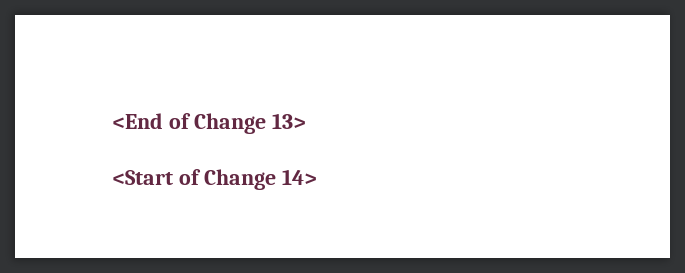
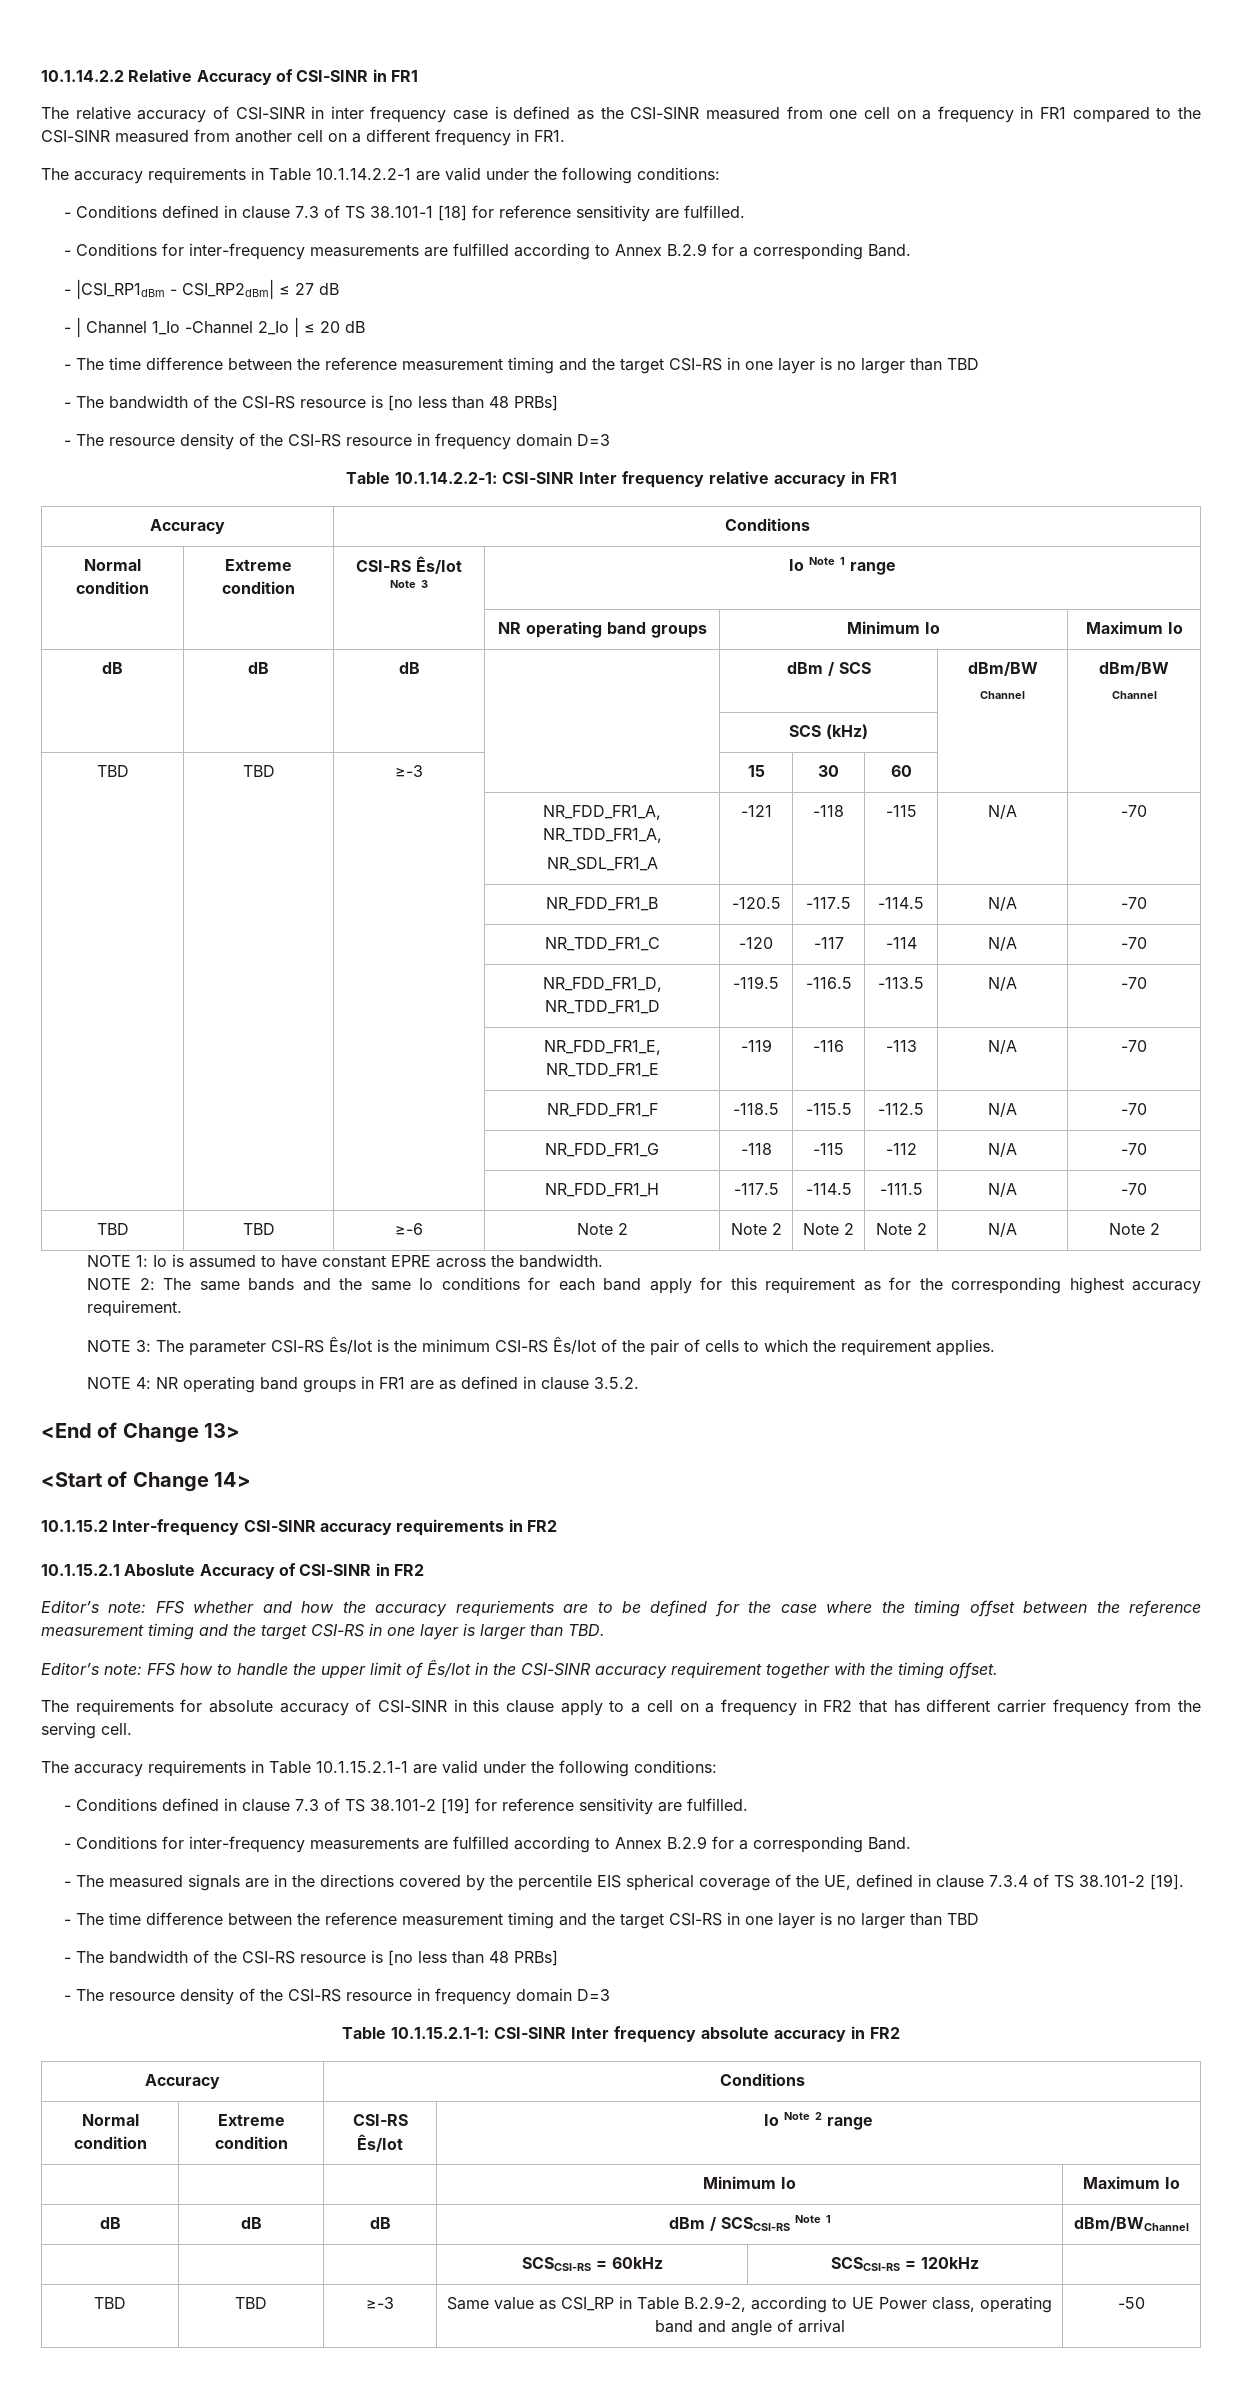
(112, 121) none -> [41,69,418,85] [41,106,1201,123] [41,129,565,146] [41,167,720,184] [64,205,746,222] [64,243,912,260] [64,279,340,299] [64,317,366,337] [64,357,980,374] [64,395,559,411] [64,433,611,450] [345,471,897,488] [150,519,225,534] [724,518,810,531] [84,559,141,571] [76,581,149,594] [225,559,292,571] [222,581,295,594] [356,556,462,574] [390,580,428,588] [789,557,896,575] [497,621,707,638] [847,621,940,634] [1085,621,1183,634] [102,662,123,674] [248,662,269,674] [398,662,420,674] [786,662,871,676] [967,662,1038,676] [980,691,1025,699] [1099,662,1169,676] [1111,691,1157,699] [789,724,868,739] [96,765,129,777] [242,765,275,777] [395,765,423,777] [747,765,765,777] [818,765,839,777] [890,765,912,777] [543,805,661,820] [542,828,662,843] [546,857,658,871] [740,805,772,817] [813,805,844,817] [885,805,917,817] [988,805,1017,819] [1121,805,1147,817] [546,897,658,911] [731,897,781,909] [806,897,851,909] [878,897,924,909] [988,897,1017,911] [1121,897,1147,909] [544,937,660,951] [739,937,773,949] [813,937,844,949] [885,937,917,949] [988,937,1017,951] [1121,937,1147,949] [542,977,662,992] [544,1000,660,1014] [733,976,779,989] [805,977,852,989] [878,977,924,989] [988,977,1017,991] [1121,977,1147,989] [543,1040,661,1055] [545,1063,659,1077] [740,1039,772,1052] [813,1040,844,1052] [885,1040,917,1052] [988,1040,1017,1054] [1121,1040,1147,1052] [546,1103,658,1117] [733,1103,779,1115] [805,1103,852,1115] [878,1103,924,1115] [988,1103,1017,1117] [1121,1103,1147,1115] [545,1143,659,1157] [740,1143,772,1155] [813,1143,844,1155] [885,1143,917,1155] [988,1143,1017,1157] [1121,1143,1147,1155] [545,1183,659,1197] [733,1183,779,1195] [805,1183,852,1195] [879,1183,923,1195] [988,1183,1017,1197] [1121,1183,1147,1195] [96,1223,129,1235] [242,1223,275,1235] [395,1223,423,1235] [576,1223,628,1235] [730,1223,782,1235] [803,1223,854,1235] [875,1223,927,1235] [988,1223,1017,1237] [1108,1223,1160,1235] [87,1254,604,1268] [87,1277,1201,1294] [87,1300,183,1317] [87,1336,996,1356] [87,1376,640,1393] 10.1.14.2.2 Relative Accuracy of CSI-SINR in FR1 // The relative accuracy of CSI-SINR in inter frequency case is defined as the CSI-SINR measured from one cell on a frequency in FR1 compared to the CSI-SINR measured from another cell on a different frequency in FR1. // The accuracy requirements in Table 10.1.14.2.2-1 are valid under the following conditions: // - Conditions defined in clause 7.3 of TS 38.101-1 [18] for reference sensitivity are fulfilled. // - Conditions for inter-frequency measurements are fulfilled according to Annex B.2.9 for a corresponding Band. // - |CSI_RP1dBm - CSI_RP2dBm| ≤ 27 dB // - | Channel 1_Io -Channel 2_Io | ≤ 20 dB // - The time difference between the reference measurement timing and the target CSI-RS in one layer is no larger than TBD // - The bandwidth of the CSI-RS resource is [no less than 48 PRBs] // - The resource density of the CSI-RS resource in frequency domain D=3 // Table 10.1.14.2.2-1: CSI-SINR Inter frequency relative accuracy in FR1 // Accuracy | Conditions // Normal condition | Extreme condition | CSI-RS Ês/Iot Note 3 | Io Note 1 range // | | | NR operating band groups | Minimum Io | Maximum Io // dB | dB | dB | | dBm / SCS | dBm/BW Channel | dBm/BW Channel // | | | | SCS (kHz) | | // TBD | TBD | ≥-3 | | 15 | 30 | 60 | | // | | | NR_FDD_FR1_A, NR_TDD_FR1_A, // NR_SDL_FR1_A | -121 | -118 | -115 | N/A | -70 // | | | NR_FDD_FR1_B | -120.5 | -117.5 | -114.5 | N/A | -70 // | | | NR_TDD_FR1_C | -120 | -117 | -114 | N/A | -70 // | | | NR_FDD_FR1_D, NR_TDD_FR1_D | -119.5 | -116.5 | -113.5 | N/A | -70 // | | | NR_FDD_FR1_E, NR_TDD_FR1_E | -119 | -116 | -113 | N/A | -70 // | | | NR_FDD_FR1_F | -118.5 | -115.5 | -112.5 | N/A | -70 // | | | NR_FDD_FR1_G | -118 | -115 | -112 | N/A | -70 // | | | NR_FDD_FR1_H | -117.5 | -114.5 | -111.5 | N/A | -70 // TBD | TBD | ≥-6 | Note 2 | Note 2 | Note 2 | Note 2 | N/A | Note 2 // NOTE 1: Io is assumed to have constant EPRE across the bandwidth. // NOTE 2: The same bands and the same Io conditions for each band apply for this requirement as for the corresponding highest accuracy requirement. // NOTE 3: The parameter CSI-RS Ês/Iot is the minimum CSI-RS Ês/Iot of the pair of cells to which the requirement applies. // NOTE 4: NR operating band groups in FR1 are as defined in clause 3.5.2. //
(317, 177) none -> [41,1519,557,1536] [41,1563,424,1579] [41,1600,1202,1617] [41,1623,605,1640] [41,1659,998,1679] [41,1699,1201,1716] [41,1722,132,1739] [41,1760,717,1777] [64,1798,749,1815] [64,1836,912,1853] [64,1874,1185,1891] [64,1912,980,1929] [64,1950,559,1966] [64,1988,611,2005] [342,2026,900,2043] [145,2074,220,2089] [719,2073,805,2086] [81,2114,139,2126] [73,2136,147,2149] [217,2114,285,2126] [214,2136,288,2149] [352,2114,408,2126] [357,2134,403,2152] [764,2112,873,2130] [703,2176,796,2189] [1083,2176,1180,2189] [99,2217,121,2229] [240,2217,262,2229] [369,2217,391,2229] [668,2215,831,2231] [1074,2217,1189,2231] [521,2257,663,2271] [831,2257,979,2271] [94,2297,126,2309] [235,2297,267,2309] [366,2297,394,2309] [447,2296,1052,2313] [654,2319,845,2336] [1118,2297,1145,2309] // 10.1.15.2 Inter-frequency CSI-SINR accuracy requirements in FR2 // 10.1.15.2.1 Aboslute Accuracy of CSI-SINR in FR2 // Editor’s note: FFS whether and how the accuracy requriements are to be defined for the case where the timing offset between the reference measurement timing and the target CSI-RS in one layer is larger than TBD. // Editor’s note: FFS how to handle the upper limit of Ês/Iot in the CSI-SINR accuracy requirement together with the timing offset. // The requirements for absolute accuracy of CSI-SINR in this clause apply to a cell on a frequency in FR2 that has different carrier frequency from the serving cell. // The accuracy requirements in Table 10.1.15.2.1-1 are valid under the following conditions: // - Conditions defined in clause 7.3 of TS 38.101-2 [19] for reference sensitivity are fulfilled. // - Conditions for inter-frequency measurements are fulfilled according to Annex B.2.9 for a corresponding Band. // - The measured signals are in the directions covered by the percentile EIS spherical coverage of the UE, defined in clause 7.3.4 of TS 38.101-2 [19]. // - The time difference between the reference measurement timing and the target CSI-RS in one layer is no larger than TBD // - The bandwidth of the CSI-RS resource is [no less than 48 PRBs] // - The resource density of the CSI-RS resource in frequency domain D=3 // Table 10.1.15.2.1-1: CSI-SINR Inter frequency absolute accuracy in FR2 // Accuracy | Conditions // Normal condition | Extreme condition | CSI-RS Ês/Iot | Io Note 2 range // | | | Minimum Io | Maximum Io // dB | dB | dB | dBm / SCSCSI-RS Note 1 | dBm/BWChannel // | | | SCSCSI-RS = 60kHz | SCSCSI-RS = 120kHz | // TBD | TBD | ≥-3 | Same value as CSI_RP in Table B.2.9-2, according to UE Power class, operating band and angle of arrival | -50

